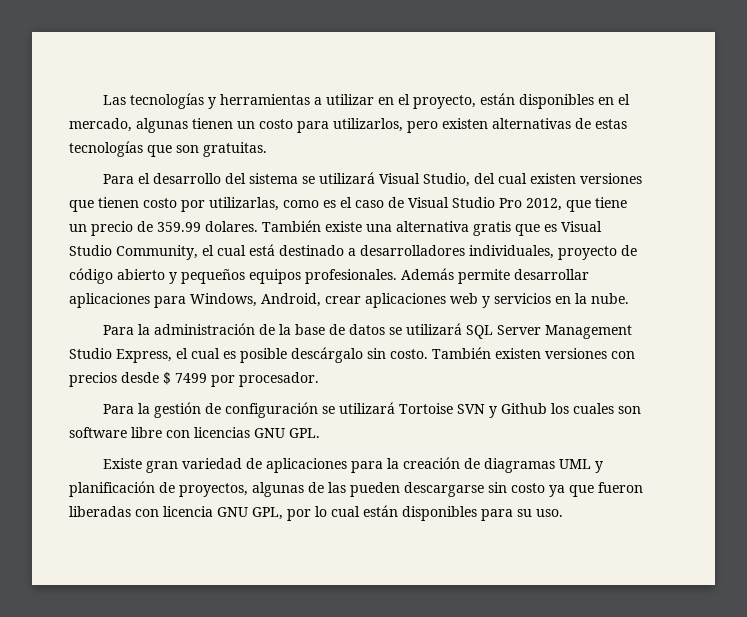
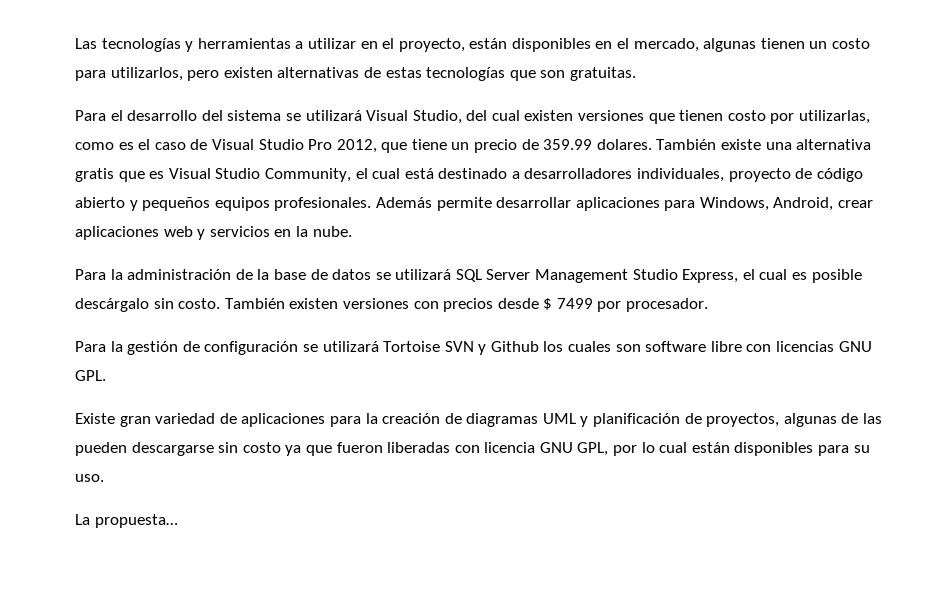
(563, 513) none -> [75,514,178,528] // La propuesta…

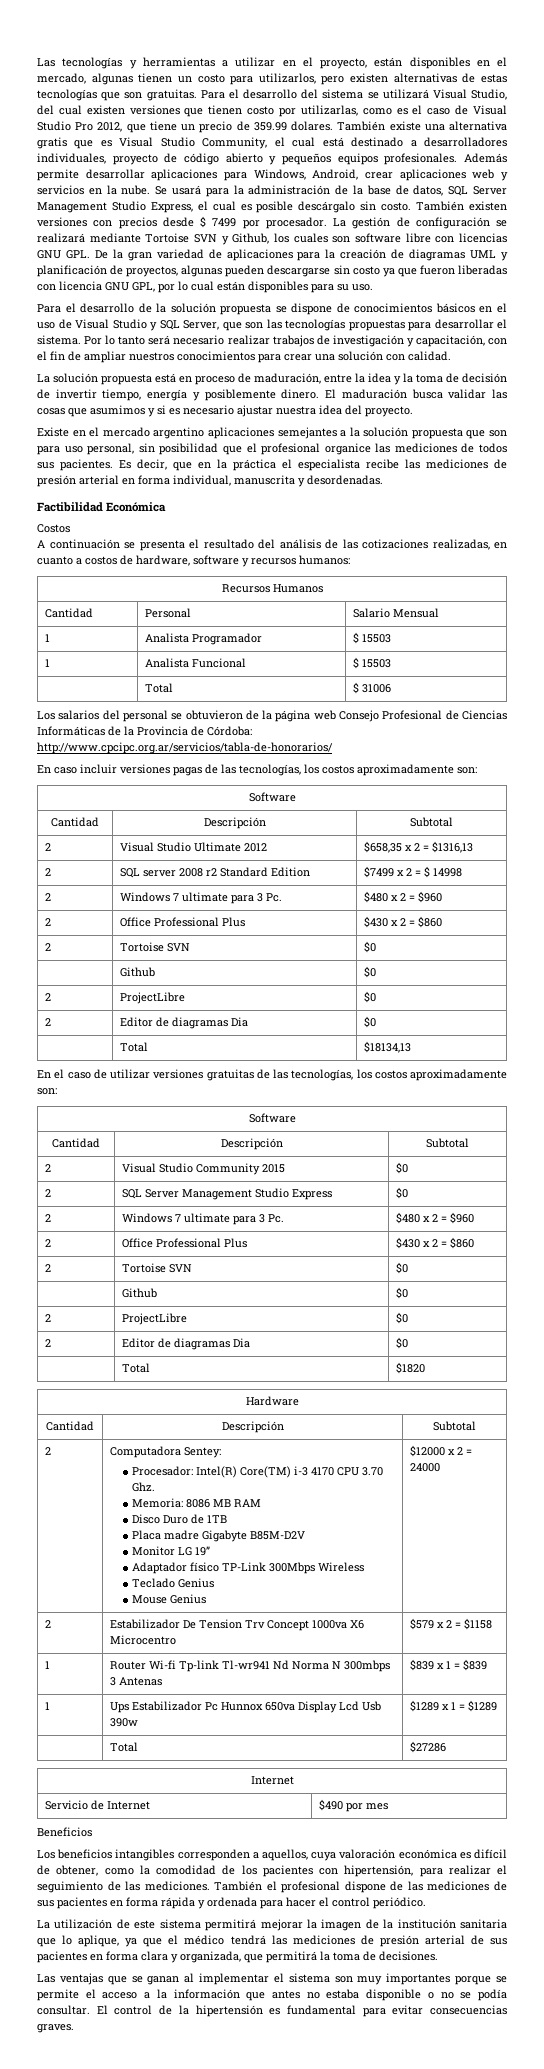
(636, 74) // -> (197, 95) none
[75,269,106,280] // Para -> [155,185,229,197] Se usará para
[332,269,452,280] datos se utilizará -> [413,185,444,196] datos,
[75,341,123,352] // Para la -> [333,218,346,227] La
[322,341,379,352] utilizará -> [37,233,141,243] realizará mediante
[490,341,539,352] Github -> [232,233,270,244] Github,
[75,413,115,424] // Existe -> [94,249,123,259] De la
[841,413,883,424] de las -> (223, 271) none
[75,514,178,528] La propuesta… -> [37,303,508,315] [37,319,507,331] [37,335,507,347] [37,351,451,363] [37,373,507,385] [37,389,508,401] [37,405,413,417] [37,427,507,439] [37,443,507,455] [37,459,507,471] [37,475,383,487] [37,502,167,512] [37,524,70,533] [37,539,507,551] [37,555,350,567] [221,584,323,593] [45,608,94,618] [145,608,192,618] [353,608,440,618] [45,634,51,642] [145,633,263,645] [353,632,392,644] [45,659,51,667] [145,658,247,668] [353,657,392,669] [145,683,174,693] [353,682,392,694] [37,710,508,722] [37,726,252,736] [37,742,333,754] [37,764,477,776] [248,792,296,802] [51,817,99,827] [203,817,266,829] [410,817,453,827] [45,843,52,851] [120,842,268,852] [364,841,474,853] [45,868,52,876] [120,867,311,878] [364,866,463,878] [45,893,52,901] [120,892,283,904] [364,891,443,903] [45,918,52,926] [120,917,246,927] [364,916,443,928] [45,943,52,951] [120,942,191,952] [364,941,377,953] [120,967,156,977] [364,966,377,978] [45,993,52,1001] [120,992,186,1004] [364,991,377,1003] [45,1018,52,1026] [120,1017,249,1029] [364,1016,377,1028] [120,1042,149,1052] [364,1041,412,1053] [37,1069,507,1081] [37,1088,57,1095] [248,1113,296,1123] [52,1138,100,1148] [220,1138,283,1150] [426,1138,469,1148] [45,1164,52,1172] [122,1163,286,1175] [396,1162,409,1174] [45,1189,52,1197] [122,1188,333,1200] [396,1187,409,1199] [45,1214,52,1222] [122,1213,285,1225] [396,1212,475,1224] [45,1239,52,1247] [122,1238,248,1248] [396,1237,475,1249] [45,1264,52,1272] [122,1263,193,1273] [396,1262,409,1274] [122,1288,158,1298] [396,1287,409,1299] [45,1314,52,1322] [122,1313,188,1325] [396,1312,409,1324] [45,1339,52,1347] [122,1338,251,1350] [396,1337,409,1349] [122,1363,151,1373] [396,1362,426,1374] [245,1396,299,1406] [46,1421,94,1431] [221,1421,284,1433] [433,1421,476,1431] [45,1447,52,1455] [110,1446,222,1458] [132,1466,384,1478] [132,1482,156,1492] [132,1498,262,1508] [132,1514,228,1524] [132,1530,306,1542] [132,1546,211,1556] [132,1562,365,1574] [132,1578,215,1588] [132,1594,207,1604] [410,1445,473,1457] [410,1463,441,1472] [45,1620,52,1628] [110,1619,365,1631] [110,1635,177,1645] [410,1618,493,1630] [45,1661,51,1669] [110,1660,391,1672] [110,1677,163,1686] [410,1659,488,1671] [45,1702,51,1710] [110,1701,382,1713] [110,1718,139,1727] [410,1700,498,1712] [110,1742,139,1752] [410,1741,447,1753] [250,1776,294,1785] [45,1800,151,1810] [319,1799,389,1812] [37,1827,92,1837] [37,1849,507,1861] [37,1865,507,1877] [37,1881,508,1893] [37,1897,426,1909] [37,1919,508,1931] [37,1935,507,1947] [37,1951,438,1963] [37,1973,508,1985] [37,1989,508,2001] [37,2005,507,2017] [37,2024,74,2033] Para el desarrollo de la solución propuesta se dispone de conocimientos básicos en el uso de Visual Studio y SQL Server, que son las tecnologías propuestas para desarrollar el sistema. Por lo tanto será necesario realizar trabajos de investigación y capacitación, con el fin de ampliar nuestros conocimientos para crear una solución con calidad. // La solución propuesta está en proceso de maduración, entre la idea y la toma de decisión de invertir tiempo, energía y posiblemente dinero. El maduración busca validar las cosas que asumimos y si es necesario ajustar nuestra idea del proyecto. // Existe en el mercado argentino aplicaciones semejantes a la solución propuesta que son para uso personal, sin posibilidad que el profesional organice las mediciones de todos sus pacientes. Es decir, que en la práctica el especialista recibe las mediciones de presión arterial en forma individual, manuscrita y desordenadas. // Factibilidad Económica // Costos // A continuación se presenta el resultado del análisis de las cotizaciones realizadas, en cuanto a costos de hardware, software y recursos humanos: // Recursos Humanos // Cantidad | Personal | Salario Mensual // 1 | Analista Programador | $ 15503 // 1 | Analista Funcional | $ 15503 // | Total | $ 31006 // Los salarios del personal se obtuvieron de la página web Consejo Profesional de Ciencias Informáticas de la Provincia de Córdoba: http://www.cpcipc.org.ar/servicios/tabla-de-honorarios/ // En caso incluir versiones pagas de las tecnologías, los costos aproximadamente son: // Software // Cantidad | Descripción | Subtotal // 2 | Visual Studio Ultimate 2012 | $658,35 x 2 = $1316,13 // 2 | SQL server 2008 r2 Standard Edition | $7499 x 2 = $ 14998 // 2 | Windows 7 ultimate para 3 Pc. | $480 x 2 = $960 // 2 | Office Professional Plus | $430 x 2 = $860 // 2 | Tortoise SVN | $0 // | Github | $0 // 2 | ProjectLibre | $0 // 2 | Editor de diagramas Dia | $0 // | Total | $18134,13 // En el caso de utilizar versiones gratuitas de las tecnologías, los costos aproximadamente son: // Software // Cantidad | Descripción | Subtotal // 2 | Visual Studio Community 2015 | $0 // 2 | SQL Server Management Studio Express | $0 // 2 | Windows 7 ultimate para 3 Pc. | $480 x 2 = $960 // 2 | Office Professional Plus | $430 x 2 = $860 // 2 | Tortoise SVN | $0 // | Github | $0 // 2 | ProjectLibre | $0 // 2 | Editor de diagramas Dia | $0 // | Total | $1820 // Hardware // Cantidad | Descripción | Subtotal // 2 | Computadora Sentey: // Procesador: Intel(R) Core(TM) i-3 4170 CPU 3.70 Ghz. // Memoria: 8086 MB RAM // Disco Duro de 1TB // Placa madre Gigabyte B85M-D2V // Monitor LG 19” // Adaptador físico TP-Link 300Mbps Wireless // Teclado Genius // Mouse Genius | $12000 x 2 = 24000 // 2 | Estabilizador De Tension Trv Concept 1000va X6 Microcentro | $579 x 2 = $1158 // 1 | Router Wi-fi Tp-link Tl-wr941 Nd Norma N 300mbps 3 Antenas | $839 x 1 = $839 // 1 | Ups Estabilizador Pc Hunnox 650va Display Lcd Usb 390w | $1289 x 1 = $1289 // | Total | $27286 // Internet // Servicio de Internet | $490 por mes // Beneficios // Los beneficios intangibles corresponden a aquellos, cuya valoración económica es difícil de obtener, como la comodidad de los pacientes con hipertensión, para realizar el seguimiento de las mediciones. También el profesional dispone de las mediciones de sus pacientes en forma rápida y ordenada para hacer el control periódico. // La utilización de este sistema permitirá mejorar la imagen de la institución sanitaria que lo aplique, ya que el médico tendrá las mediciones de presión arterial de sus pacientes en forma clara y organizada, que permitirá la toma de decisiones. // Las ventajas que se ganan al implementar el sistema son muy importantes porque se permite el acceso a la información que antes no estaba disponible o no se podía consultar. El control de la hipertensión es fundamental para evitar consecuencias graves.

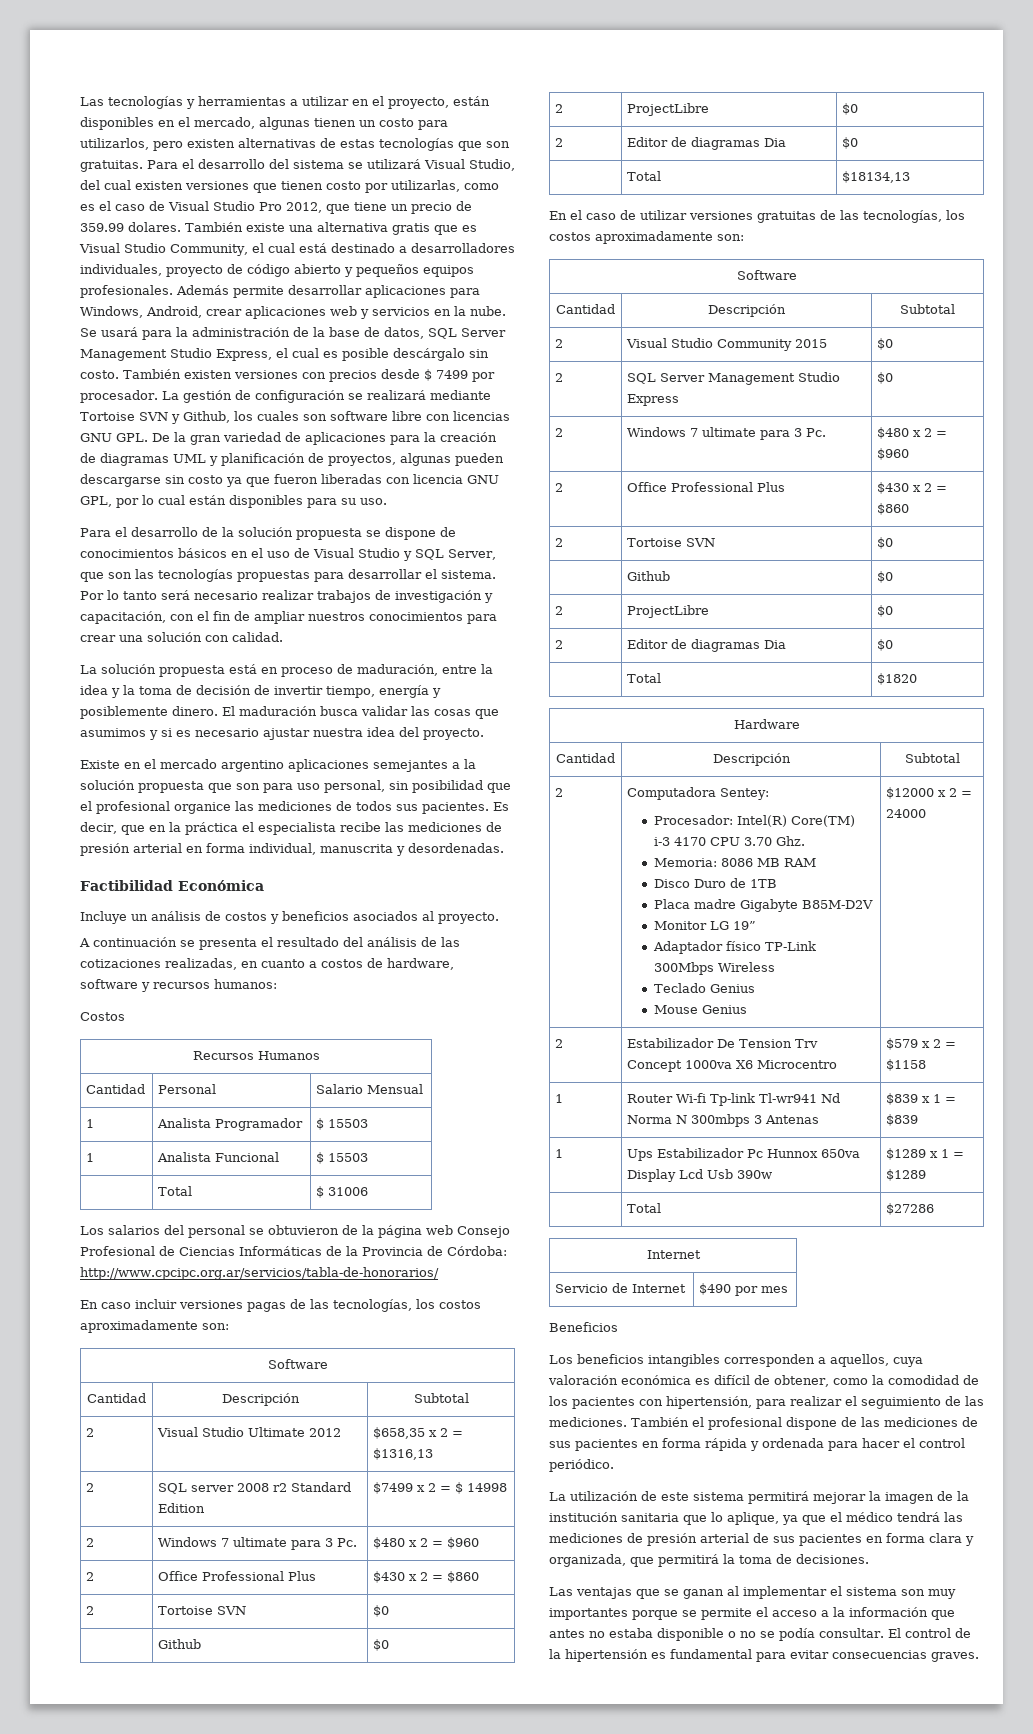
[37,524,70,533] Costos -> [80,911,499,924] Incluye un análisis de costos y beneficios asociados al proyecto.
(350, 560) none -> [80,1012,125,1021] // Costos

